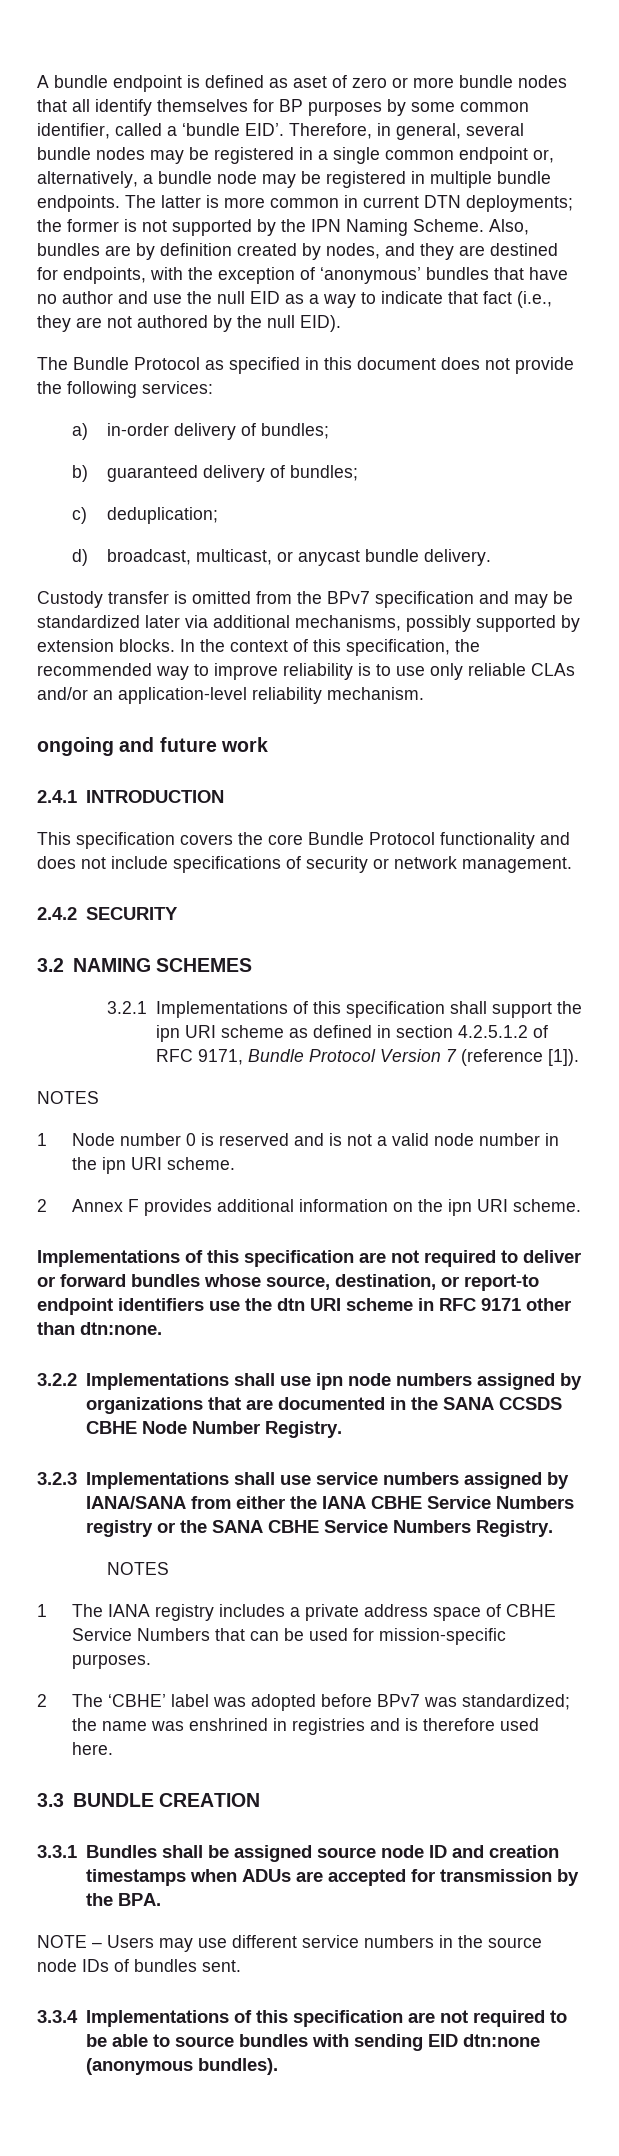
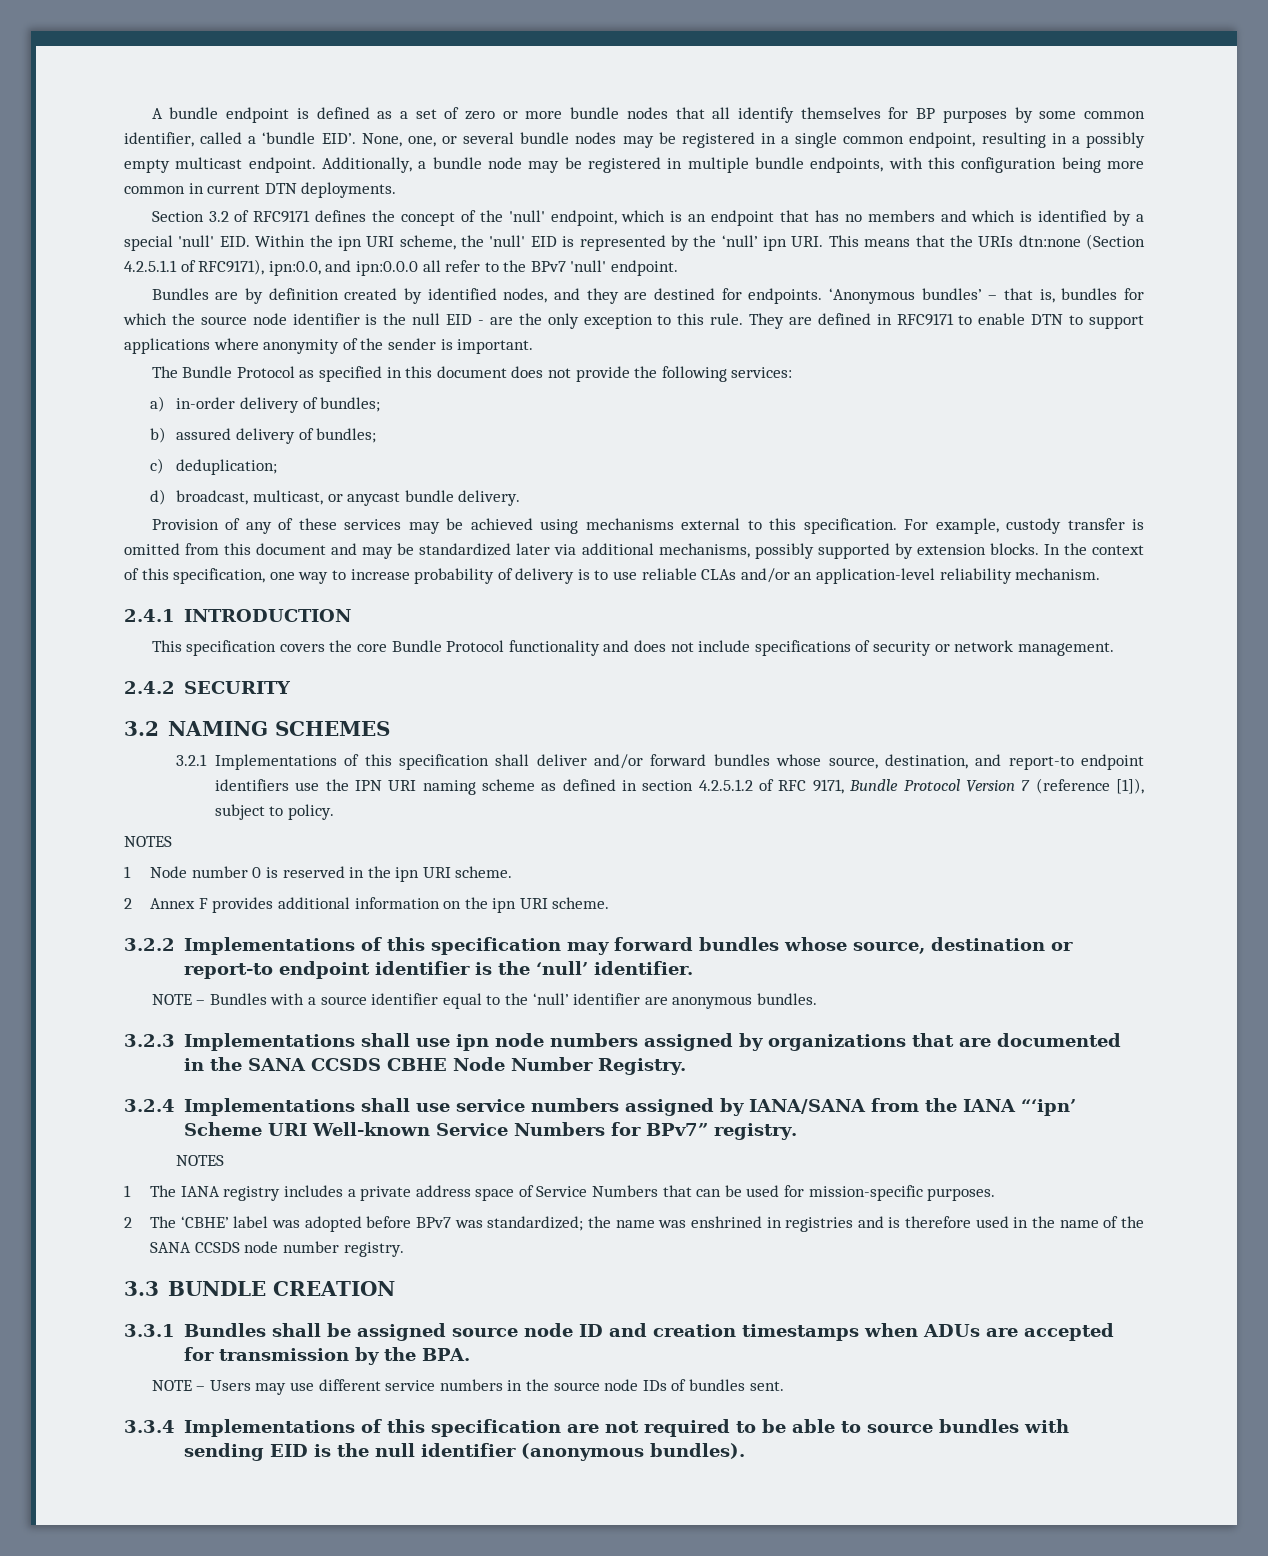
[293,76,327,88] aset -> [399,109,437,119] a set
[289,123,461,140] Therefore, in general, -> [361,133,457,147] None, one, or
[459,147,554,164] [37,171,138,188] endpoint or, alternatively, -> [909,132,1145,148] [124,157,412,173] endpoint, resulting in a possibly empty multicast endpoint. Additionally,
[37,195,219,212] endpoints. The latter is -> [810,157,1101,173] endpoints, with this configuration being
[466,195,573,212] [37,219,529,236] [37,243,100,256] deployments; the former is not supported by the IPN Naming Scheme. Also, bundles -> [301,182,397,198] [151,210,1144,226] [124,234,1145,251] [124,259,679,276] [151,288,209,300] deployments. // Section 3.2 of RFC9171 defines the concept of the 'null' endpoint, which is an endpoint that has no members and which is identified by a special 'null' EID. Within the ipn URI scheme, the 'null' EID is represented by the ‘null’ ipn URI. This means that the URIs dtn:none (Section 4.2.5.1.1 of RFC9171), ipn:0.0, and ipn:0.0.0 all refer to the BPv7 'null' endpoint. // Bundles
(321, 251) none -> [427,288,497,300] identified
[63,267,568,284] [37,291,552,308] [37,315,341,332] endpoints, with the exception of ‘anonymous’ bundles that have no author and use the null EID as a way to indicate that fact (i.e., they are not authored by the null EID). -> [748,288,1144,304] [123,313,1144,329] [124,338,534,354] endpoints. ‘Anonymous bundles’ – that is, bundles for which the source node identifier is the null EID - are the only exception to this rule. They are defined in RFC9171 to enable DTN to support applications where anonymity of the sender is important.
[106,465,198,482] guaranteed -> [176,428,232,440] assured
[37,591,103,608] Custody -> [151,518,1062,534] Provision of any of these services may be achieved using mechanisms external to this specification. For example, custody
[297,591,474,608] the BPv7 specification -> [224,543,327,555] this document
[455,639,480,652] [37,663,353,680] the recommended way to improve reliability -> [269,568,575,584] one way to increase probability of delivery
[430,663,463,680] only -> (638, 575) none
[37,737,268,756] // ongoing and future work -> (1101, 574) none
[491,1001,582,1018] [155,1025,216,1042] support the ipn URI -> [536,754,1145,770] [214,779,476,795] deliver and/or forward bundles whose source, destination, and report-to endpoint identifiers use the IPN URI naming
[547,1049,579,1066] [1]). -> [1116,778,1144,794] [214,804,335,820] [1]), subject to policy.
[293,1133,540,1146] and is not a valid node number -> (345, 872) none
[37,1250,581,1267] [37,1274,436,1290] Implementations of this specification are not required to deliver or forward bundles whose source, destination, -> [124,937,1045,955] 3.2.2 Implementations of this specification may forward bundles whose source, destination
[118,1298,571,1311] [37,1322,162,1335] [37,1373,77,1386] identifiers use the dtn URI scheme in RFC 9171 other than dtn:none. // 3.2.2 -> [374,961,694,975] [151,993,817,1009] [124,1034,175,1047] identifier is the ‘null’ identifier. // NOTE – Bundles with a source identifier equal to the ‘null’ identifier are anonymous bundles. // 3.2.3
[37,1472,77,1485] 3.2.3 -> [124,1099,175,1112] 3.2.4
[235,1496,285,1509] either -> (919, 1105) none
[370,1496,574,1509] [85,1520,553,1537] CBHE Service Numbers registry or the SANA CBHE Service Numbers Registry. -> [1020,1099,1076,1116] [183,1122,798,1140] “‘ipn’ Scheme URI Well-known Service Numbers for BPv7” registry.
[505,1604,556,1617] CBHE -> (534, 1191) none
[71,1742,113,1755] here. -> [1013,1216,1145,1228] [150,1241,404,1257] in the name of the SANA CCSDS node number registry.
[462,2034,540,2047] dtn:none -> [313,1443,516,1457] is the null identifier

